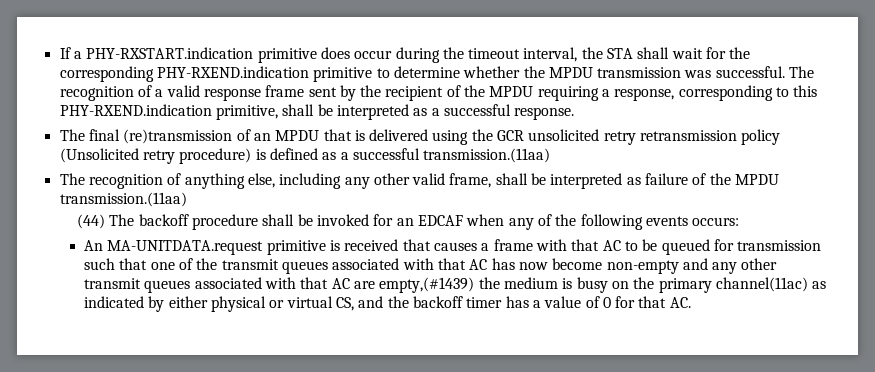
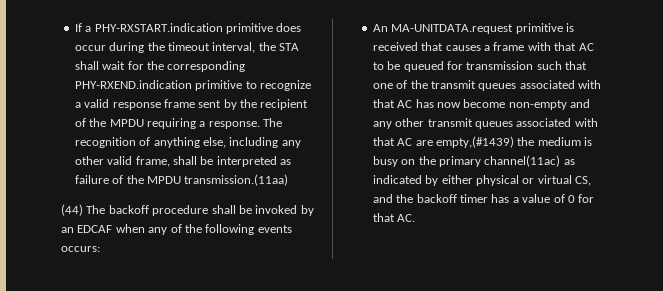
[393,66,815,78] [59,85,152,101] determine whether the MPDU transmission was successful. The recognition of -> [259,80,311,91] recognize
[614,85,818,101] [59,104,575,120] [59,129,781,145] [59,148,551,164] response, corresponding to this PHY-RXEND.indication primitive, shall be interpreted as a successful response. // The final (re)transmission of an MPDU that is delivered using the GCR unsolicited retry retransmission policy (Unsolicited retry procedure) is defined as a successful transmission.(11aa) // -> [208,121,260,129] response.
[373,214,394,226] for -> [300,205,314,216] by

